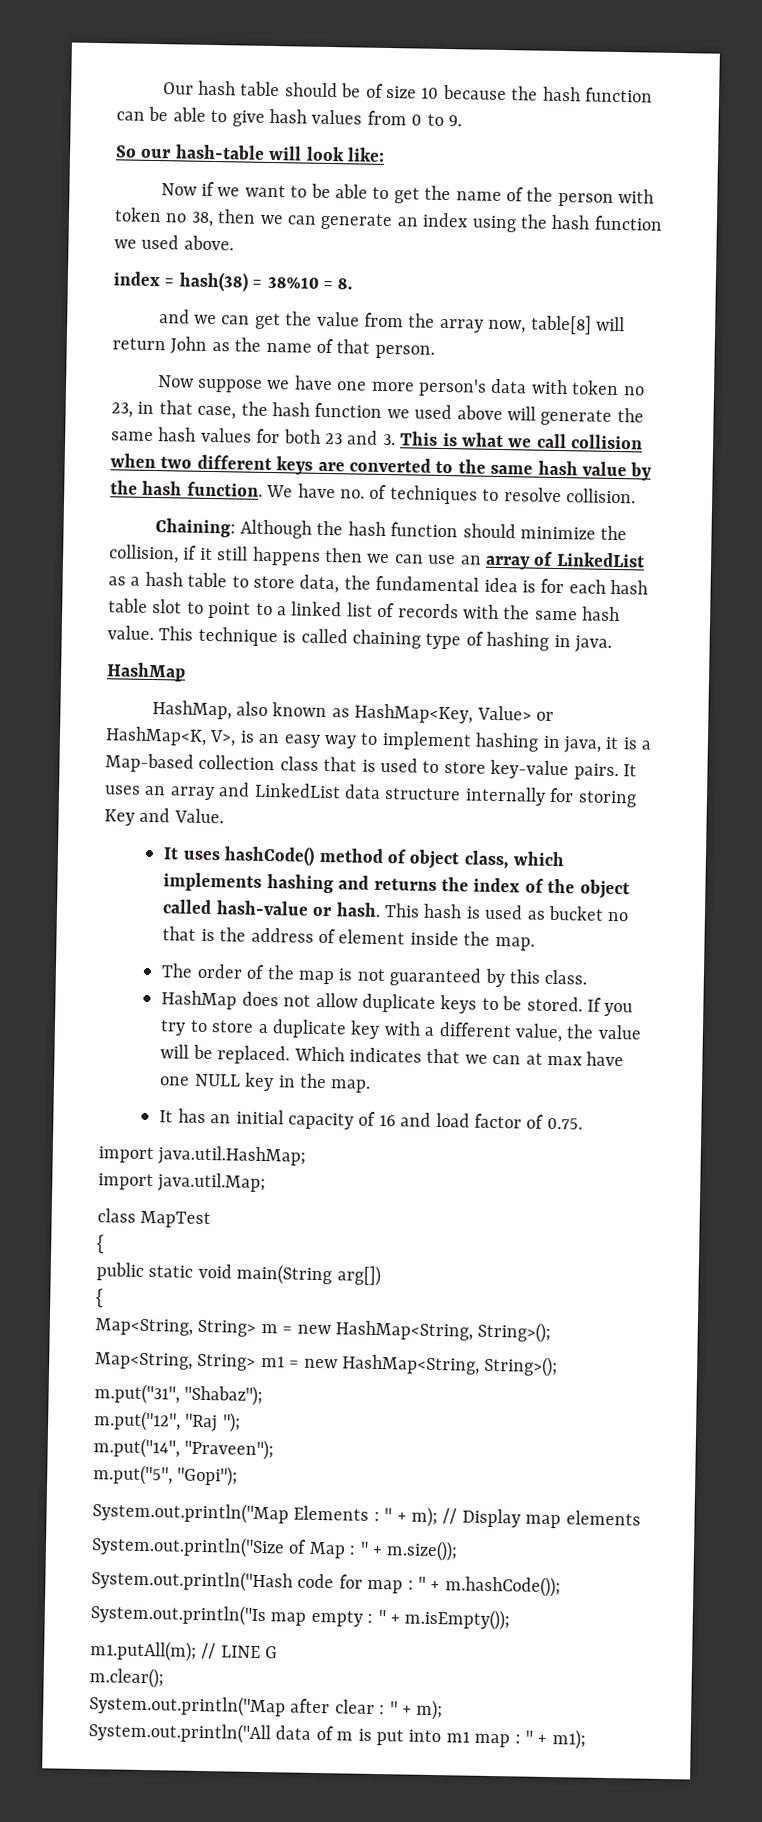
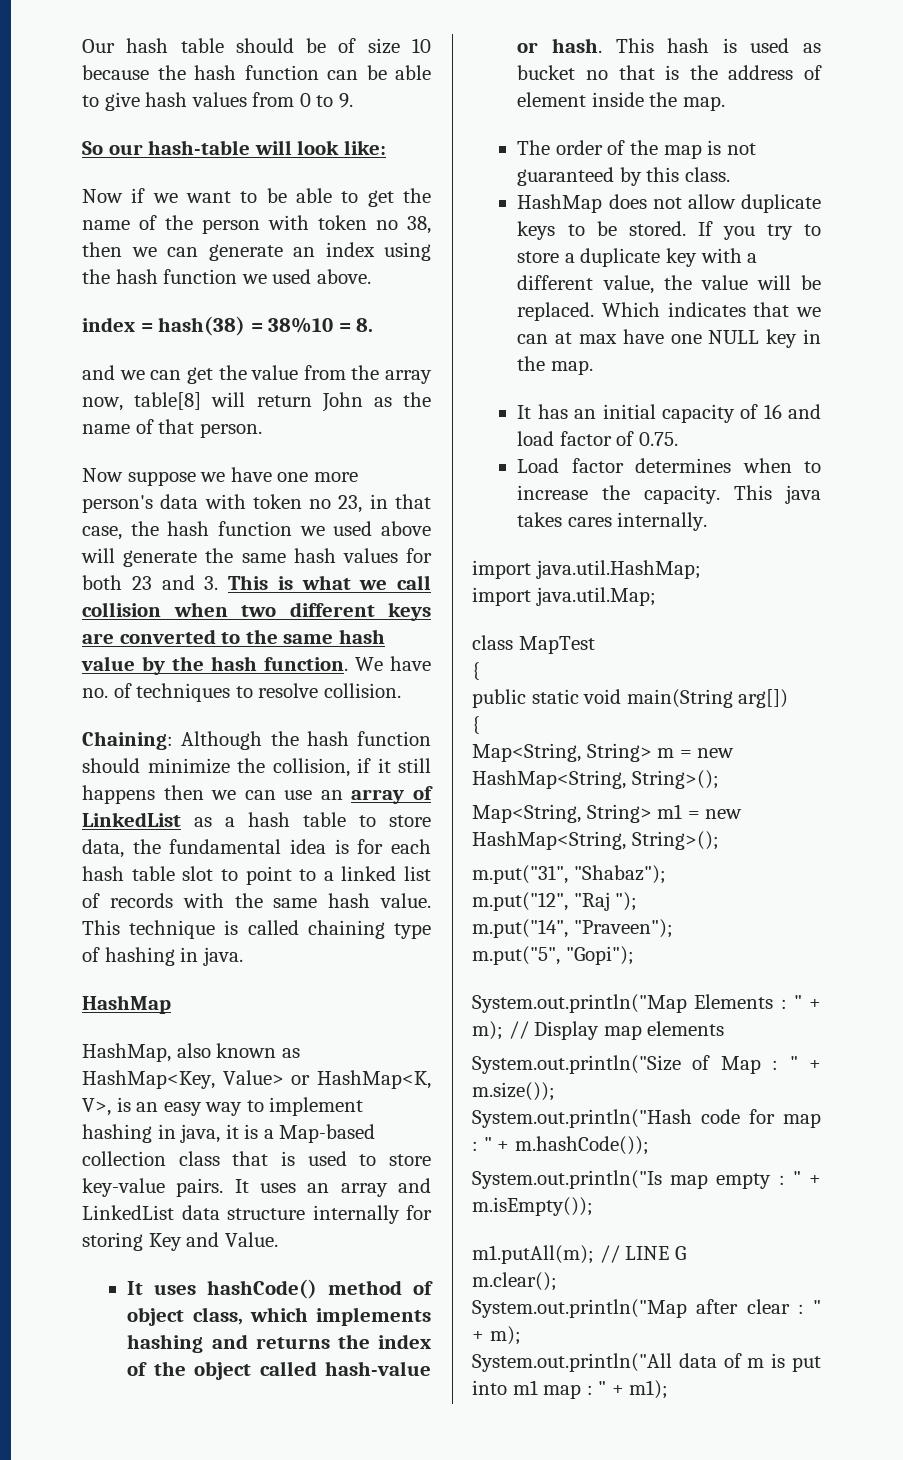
(583, 1123) none -> [517,458,821,473] [517,485,821,504] [517,512,708,531] // Load factor determines when to increase the capacity. This java takes cares internally.

